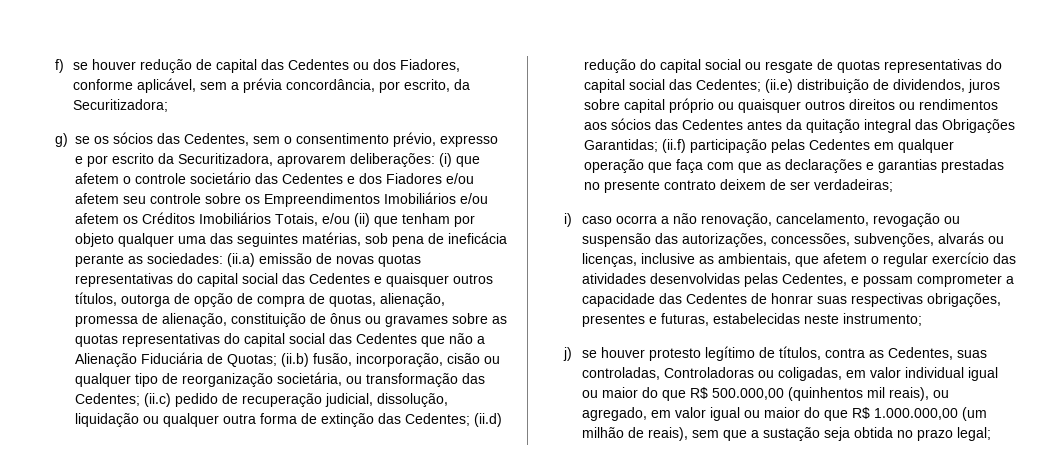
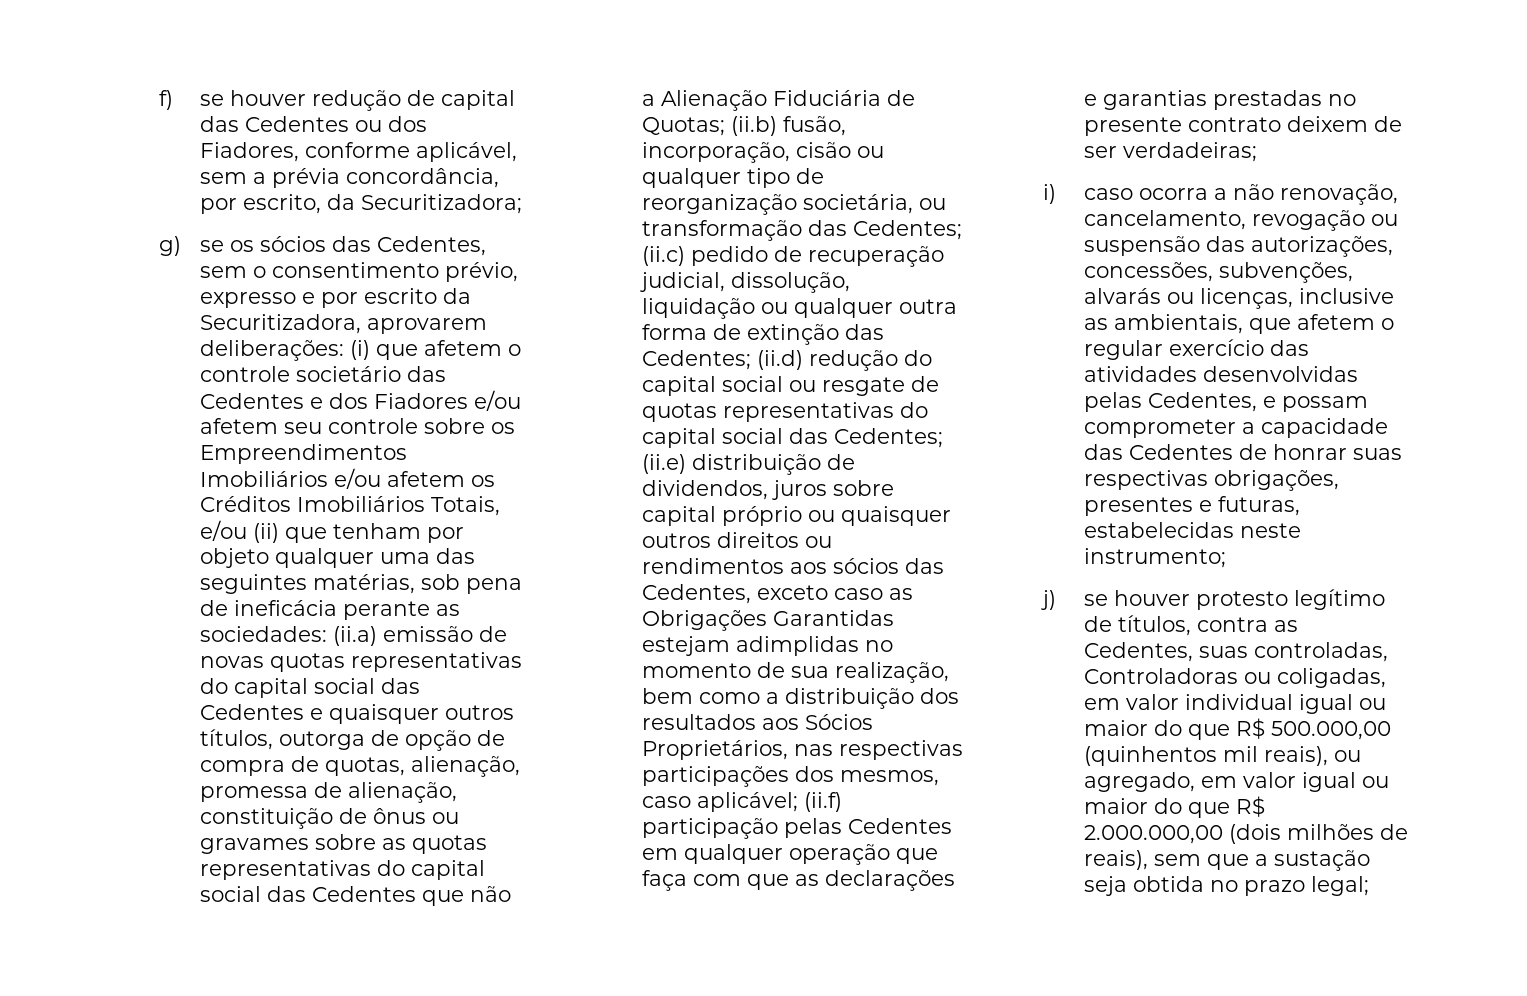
[681,119,1015,133] [583,139,658,152] Cedentes antes da quitação integral das Obrigações Garantidas; -> [642,584,914,604] [642,610,895,631] [642,636,894,656] [642,662,950,683] [642,688,960,709] [642,714,874,730] [642,740,964,760] [642,766,940,787] [642,792,799,812] Cedentes, exceto caso as Obrigações Garantidas estejam adimplidas no momento de sua realização, bem como a distribuição dos resultados aos Sócios Proprietários, nas respectivas participações dos mesmos, caso aplicável;
[873,407,987,421] [581,427,624,438] 1.000.000,00 (um milhão -> [1084,824,1375,844] 2.000.000,00 (dois milhões

